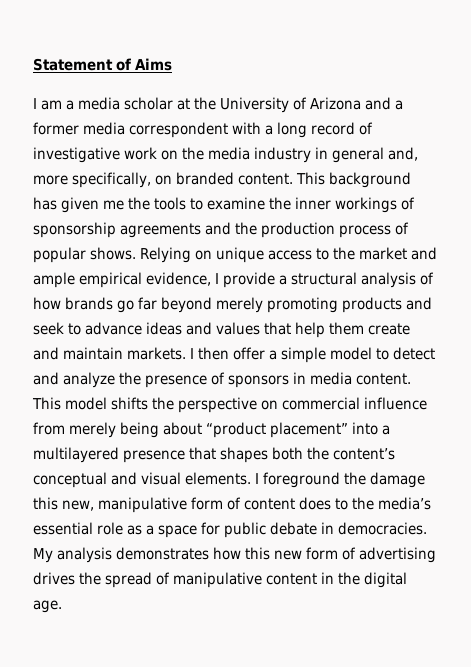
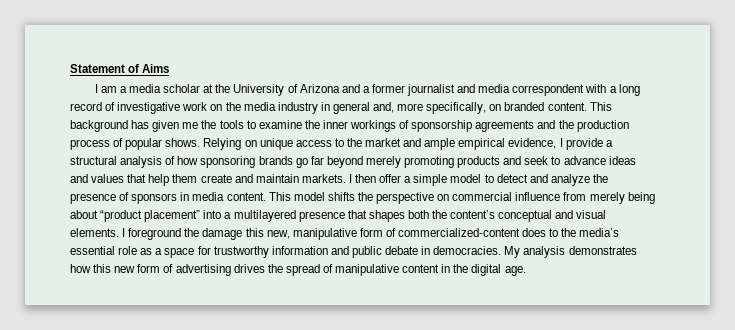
(79, 128) none -> [407,84,476,96] journalist and
(61, 303) none -> [200,156,256,168] sponsoring
[244,498,295,510] content -> [398,228,521,237] commercialized-content
(220, 528) none -> [213,246,349,258] trustworthy information and

